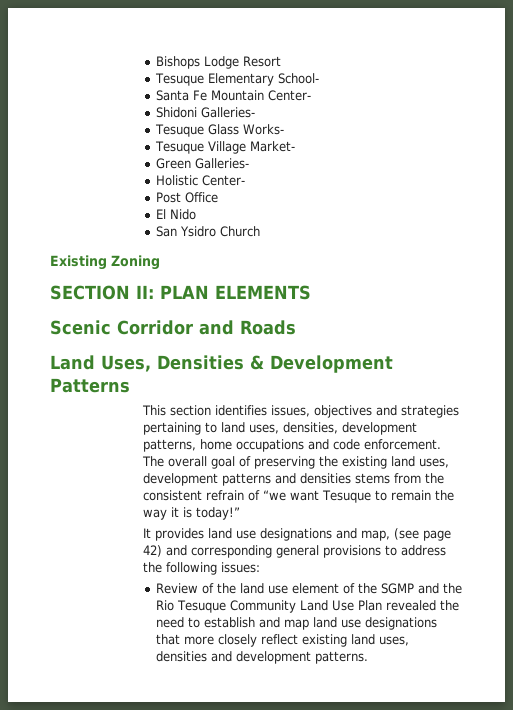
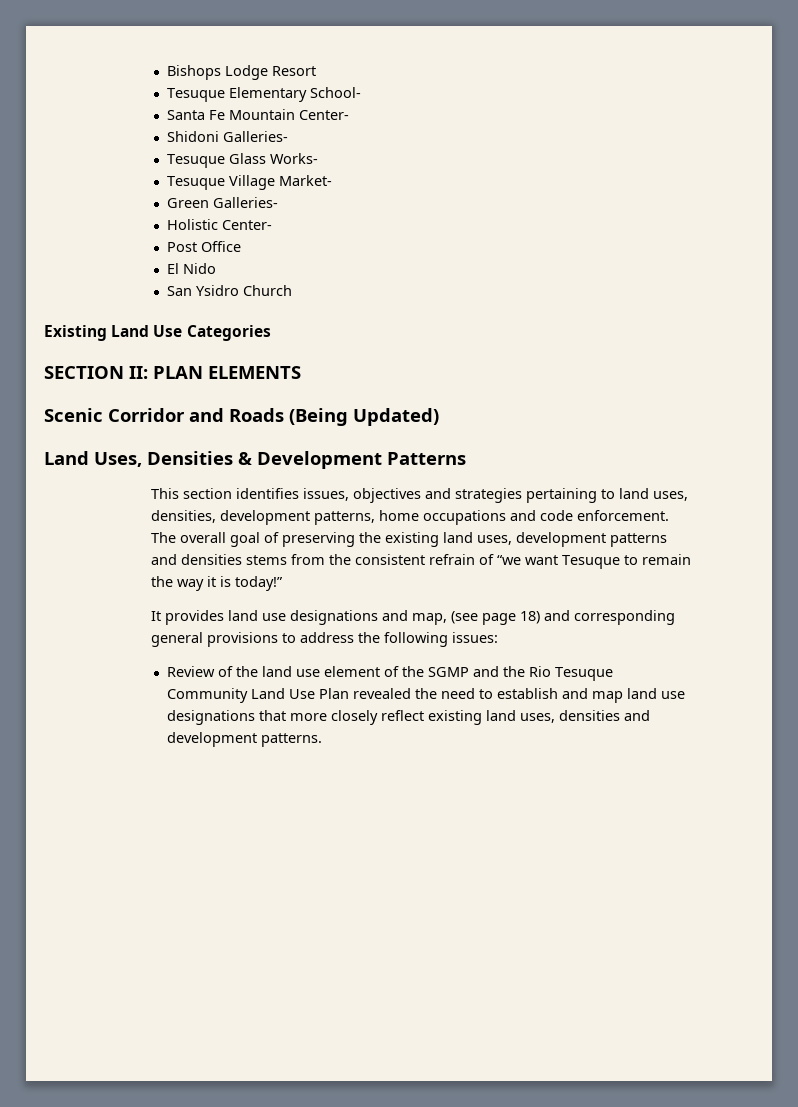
[111,255,160,270] Zoning -> [111,325,271,341] Land Use Categories
(296, 327) none -> [289,408,439,426] (Being Updated)
[142,545,162,557] 42) -> [519,611,540,624] 18)

